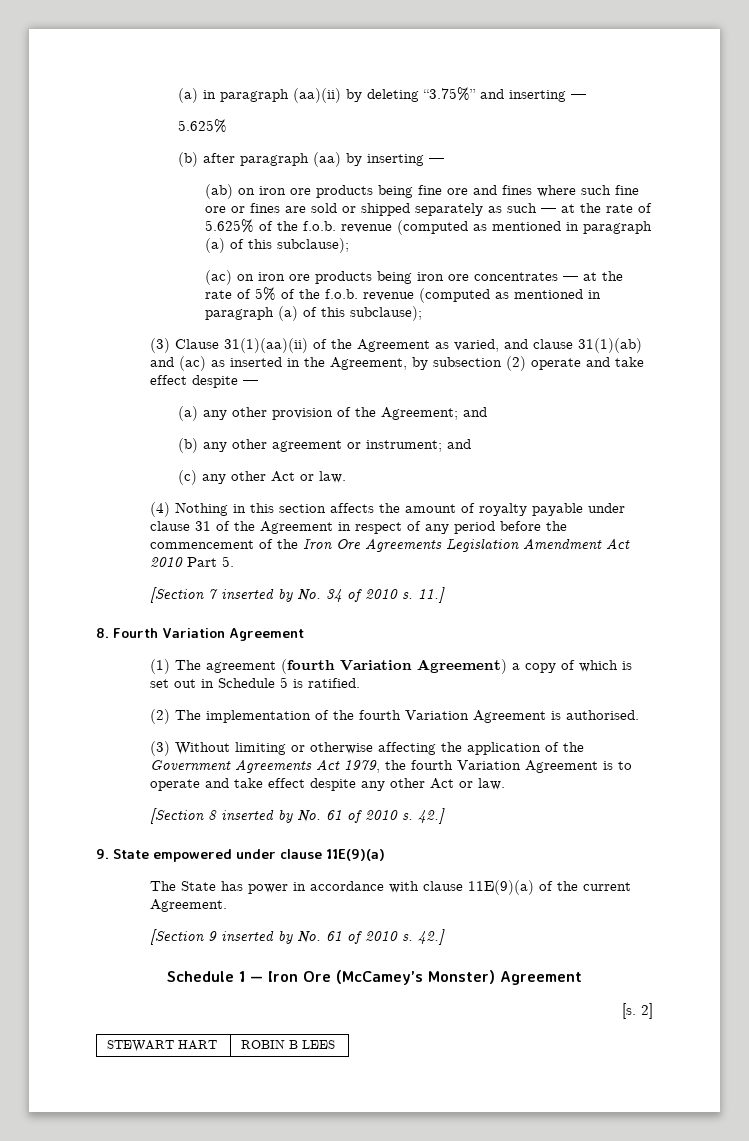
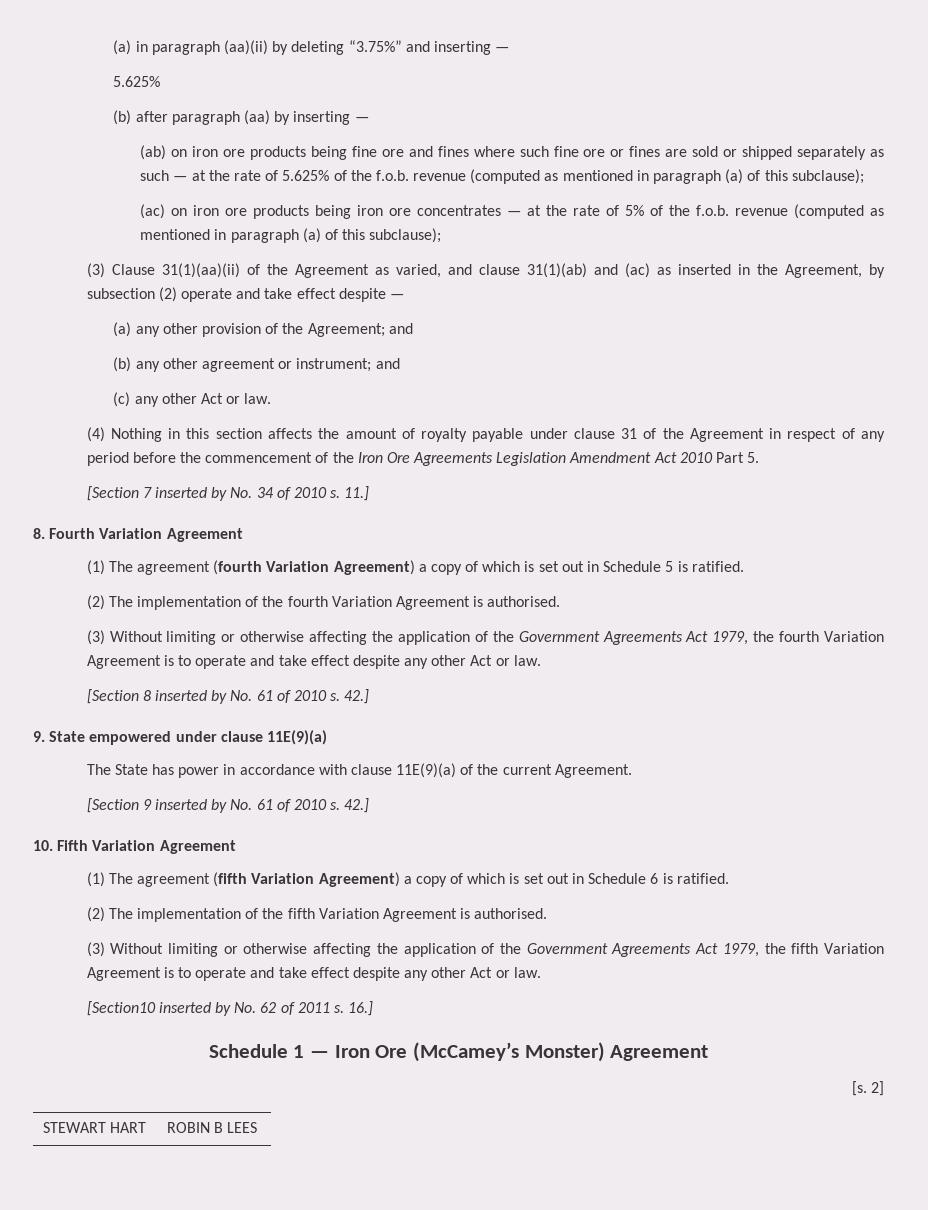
(446, 937) none -> [33,840,236,854] [86,872,729,887] [86,907,548,922] [86,942,884,957] [86,967,541,981] [86,1001,374,1016] // 10. Fifth Variation Agreement // (1) The agreement (fifth Variation Agreement) a copy of which is set out in Schedule 6 is ratified. // (2) The implementation of the fifth Variation Agreement is authorised. // (3) Without limiting or otherwise affecting the application of the Government Agreements Act 1979, the fifth Variation Agreement is to operate and take effect despite any other Act or law. // [Section10 inserted by No. 62 of 2011 s. 16.]

